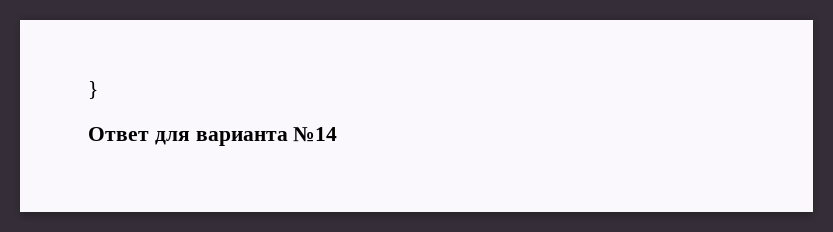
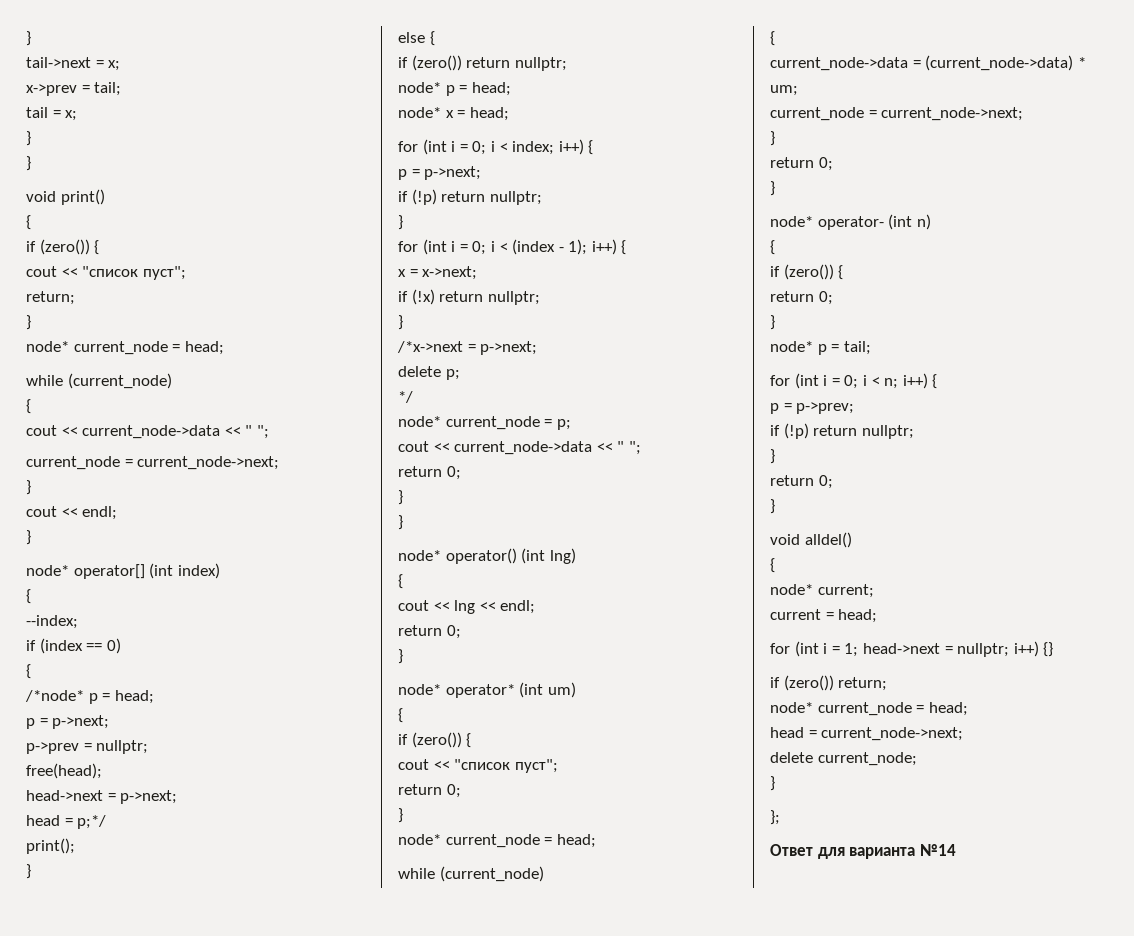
[88,81,98,99] } -> [26,31,31,46] [26,57,121,71] [26,82,122,96] [26,107,78,121] [26,131,31,146] [26,156,31,171] [26,189,105,205] [26,215,31,230] [26,239,100,255] [26,266,186,280] [26,291,75,305] [26,315,31,330] [26,341,224,355] [26,373,172,389] [26,399,31,414] [26,425,269,439] [26,456,280,470] [26,480,31,495] [26,506,118,520] [26,530,31,545] [26,563,220,579] [26,589,31,604] [26,615,78,629] [26,638,121,654] [26,664,31,679] [25,690,154,704] [26,715,110,729] [26,740,149,754] [26,763,102,779] [26,790,178,804] [26,815,107,829] [26,838,75,854] [26,864,31,879] [398,31,435,46] [398,55,567,71] [398,82,511,96] [398,107,509,121] [398,139,594,155] [398,166,482,180] [398,189,542,205] [398,215,403,230] [398,239,627,255] [398,266,478,280] [398,289,540,305] [398,315,403,330] [397,341,538,355] [398,366,460,380] [398,391,413,403] [398,416,571,430] [398,441,641,455] [398,466,461,480] [398,490,403,505] [398,515,403,530] [398,548,576,564] [398,574,403,589] [398,600,536,614] [398,625,461,639] [398,649,403,664] [398,682,576,698] [398,708,403,723] [398,732,472,748] [398,759,558,773] [398,784,461,798] [398,808,403,823] [398,834,596,848] [398,866,544,882] [770,31,775,46] [770,55,1086,71] [770,85,798,96] [770,107,1024,121] [770,131,775,146] [770,157,833,171] [770,181,775,196] [770,214,931,230] [770,240,775,255] [770,264,844,280] [770,291,833,305] [770,315,775,330] [770,341,871,355] [770,373,938,389] [770,402,855,414] [770,423,914,439] [770,449,775,464] [770,475,833,489] [770,499,775,514] [770,532,852,548] [770,558,775,573] [770,584,874,598] [770,609,878,623] [770,641,1054,657] [770,675,888,691] [770,702,968,716] [770,727,964,741] [770,752,917,766] [770,776,775,791] [770,810,780,825] } // tail->next = x; // x->prev = tail; // tail = x; // } // } // void print() // { // if (zero()) { // cout << "список пуст"; // return; // } // node* current_node = head; // while (current_node) // { // cout << current_node->data << " "; // current_node = current_node->next; // } // cout << endl; // } // node* operator[] (int index) // { // --index; // if (index == 0) // { // /*node* p = head; // p = p->next; // p->prev = nullptr; // free(head); // head->next = p->next; // head = p;*/ // print(); // } // else { // if (zero()) return nullptr; // node* p = head; // node* x = head; // for (int i = 0; i < index; i++) { // p = p->next; // if (!p) return nullptr; // } // for (int i = 0; i < (index - 1); i++) { // x = x->next; // if (!x) return nullptr; // } // /*x->next = p->next; // delete p; // */ // node* current_node = p; // cout << current_node->data << " "; // return 0; // } // } // node* operator() (int lng) // { // cout << lng << endl; // return 0; // } // node* operator* (int um) // { // if (zero()) { // cout << "список пуст"; // return 0; // } // node* current_node = head; // while (current_node) // { // current_node->data = (current_node->data) * um; // current_node = current_node->next; // } // return 0; // } // node* operator- (int n) // { // if (zero()) { // return 0; // } // node* p = tail; // for (int i = 0; i < n; i++) { // p = p->prev; // if (!p) return nullptr; // } // return 0; // } // void alldel() // { // node* current; // current = head; // for (int i = 1; head->next = nullptr; i++) {} // if (zero()) return; // node* current_node = head; // head = current_node->next; // delete current_node; // } // };

